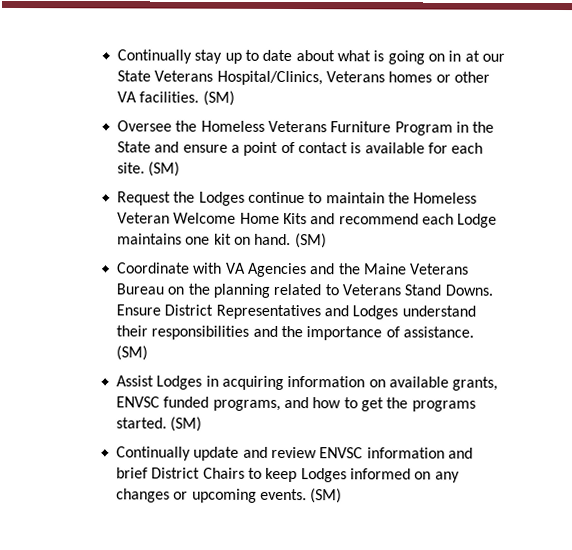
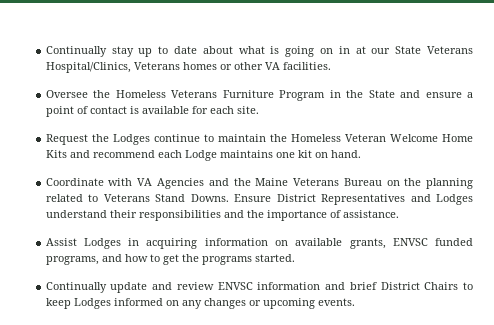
[202,90,235,106] (SM) -> (331, 66) none
[148,161,181,177] (SM) -> (259, 110) none
[294,233,327,249] (SM) -> (361, 154) none
[116,345,149,361] (SM) -> (399, 214) none
[170,416,203,432] (SM) -> (295, 258) none
[310,488,343,504] (SM) -> (355, 302) none

